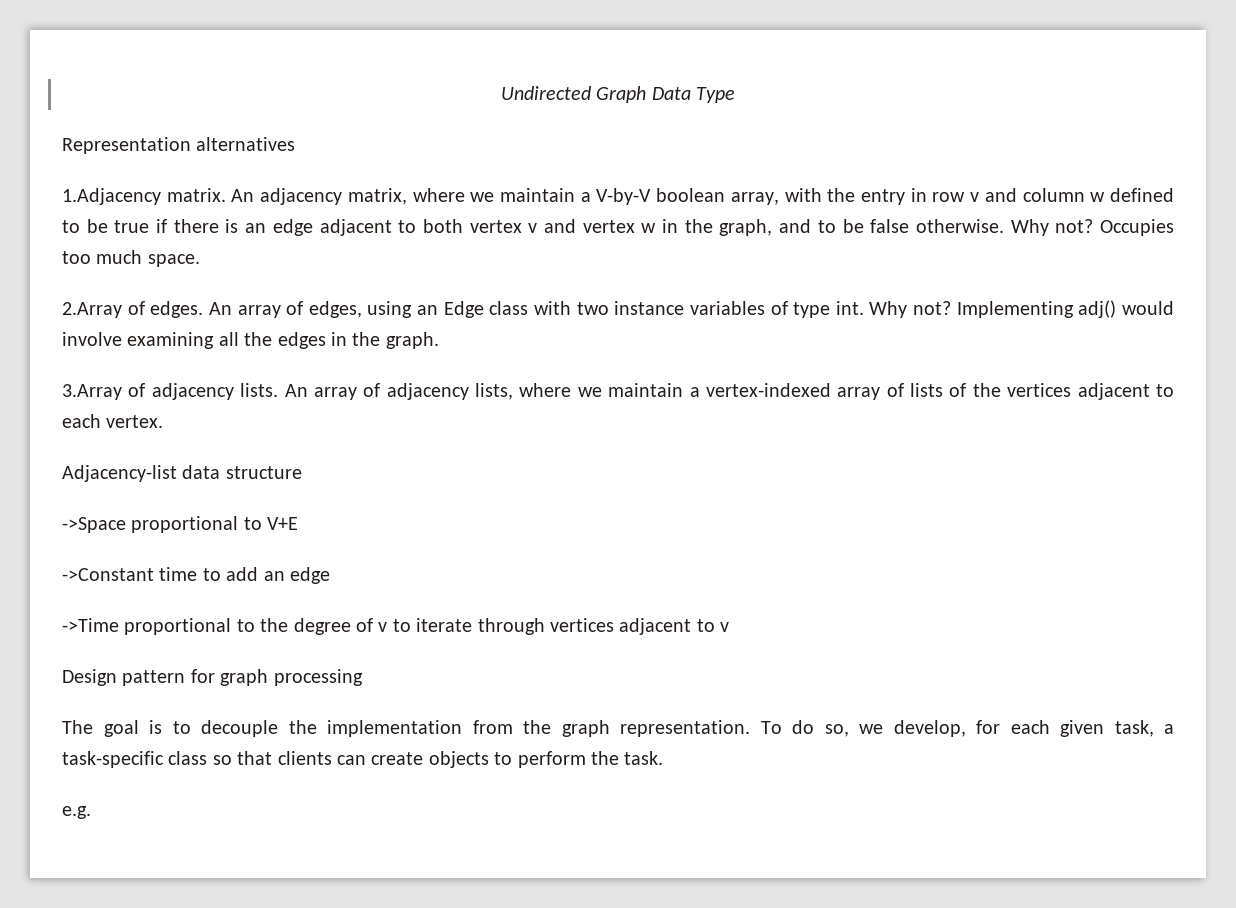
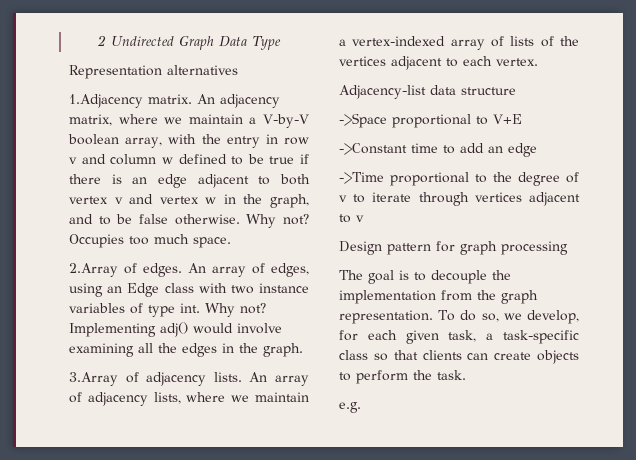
(500, 93) none -> [97,35,106,46] 2

